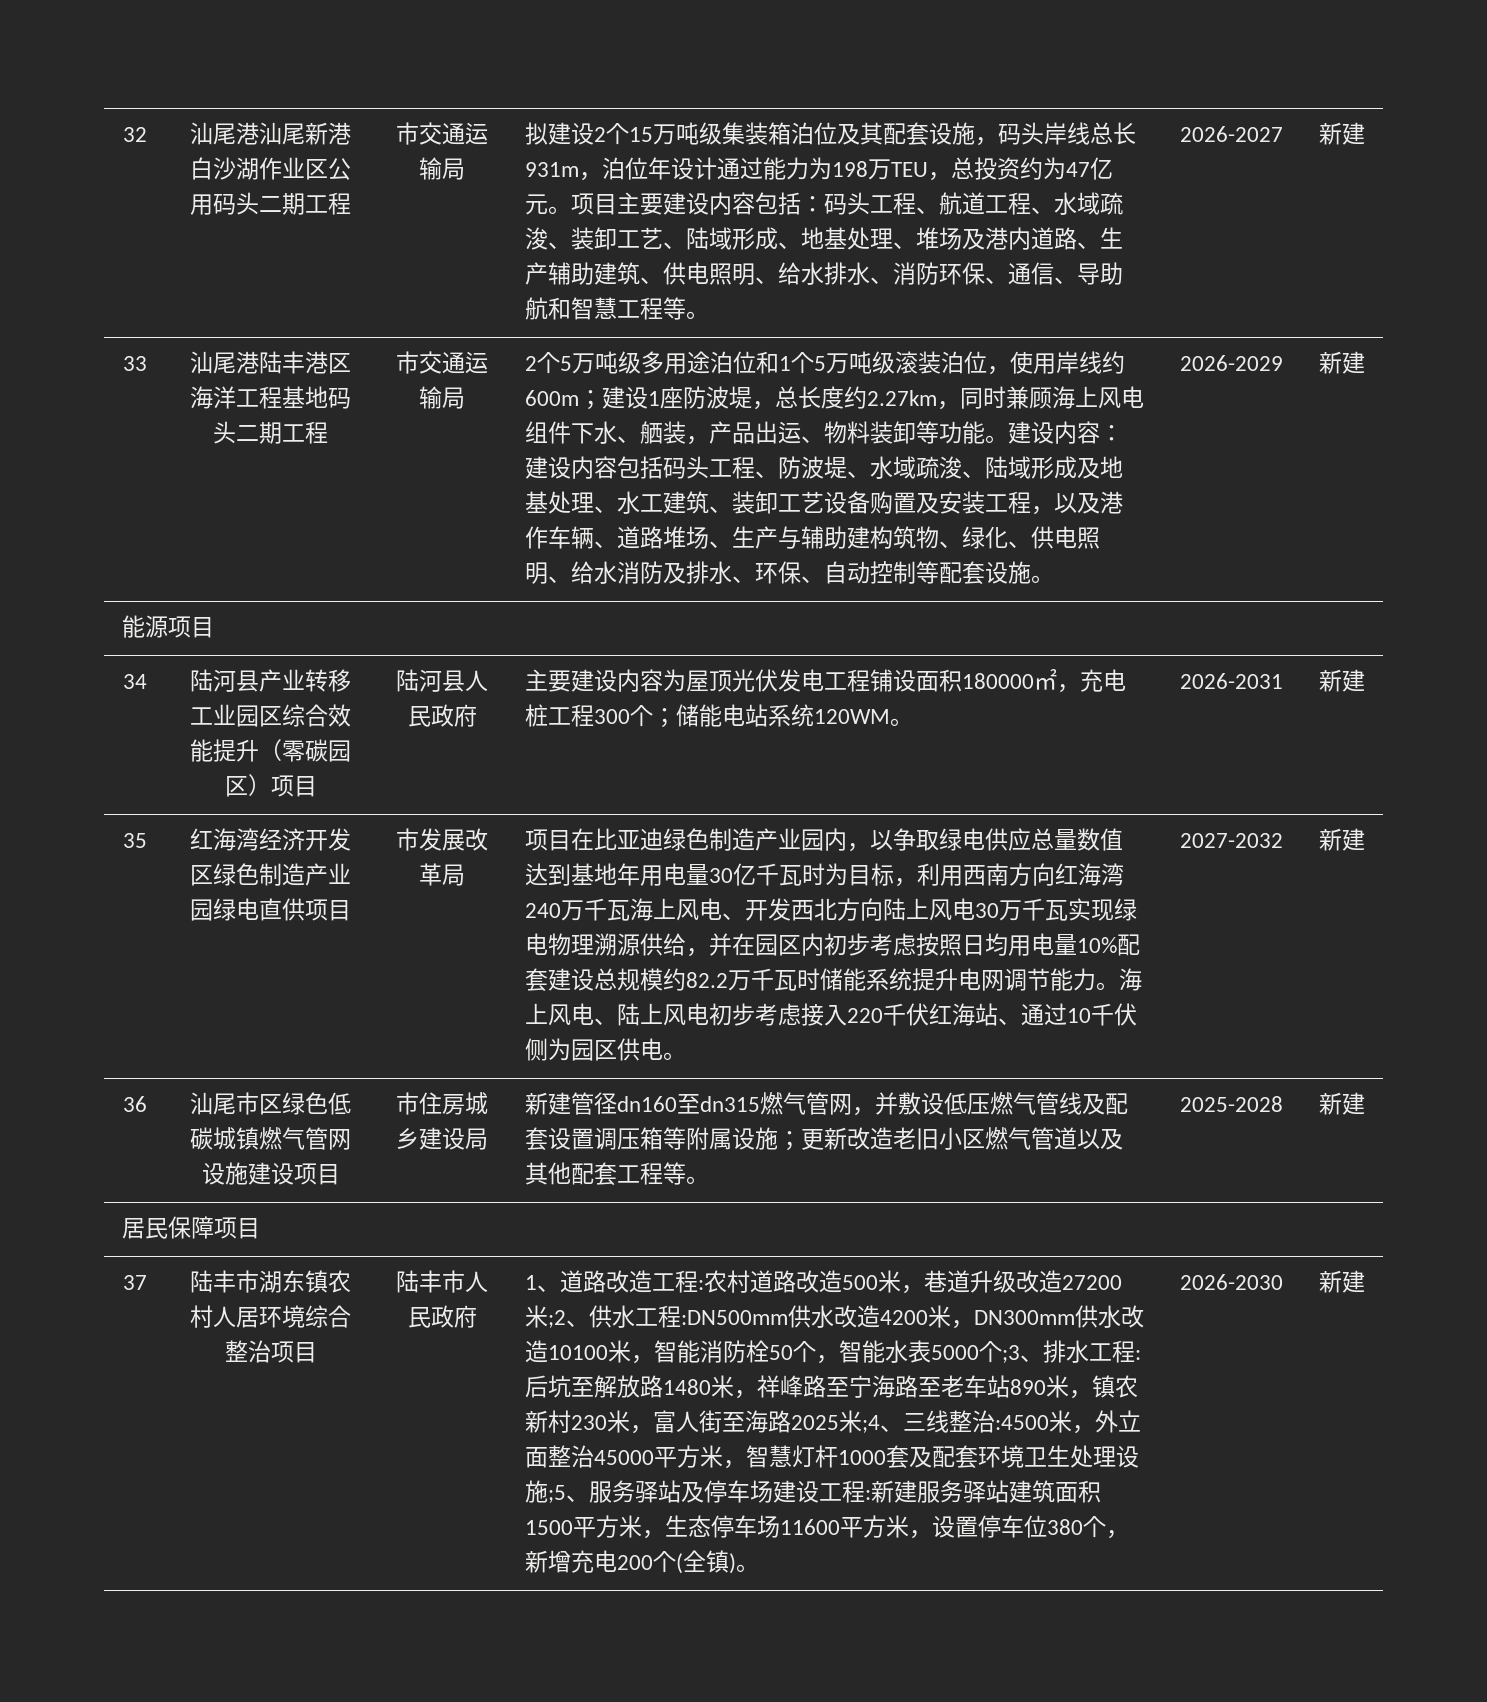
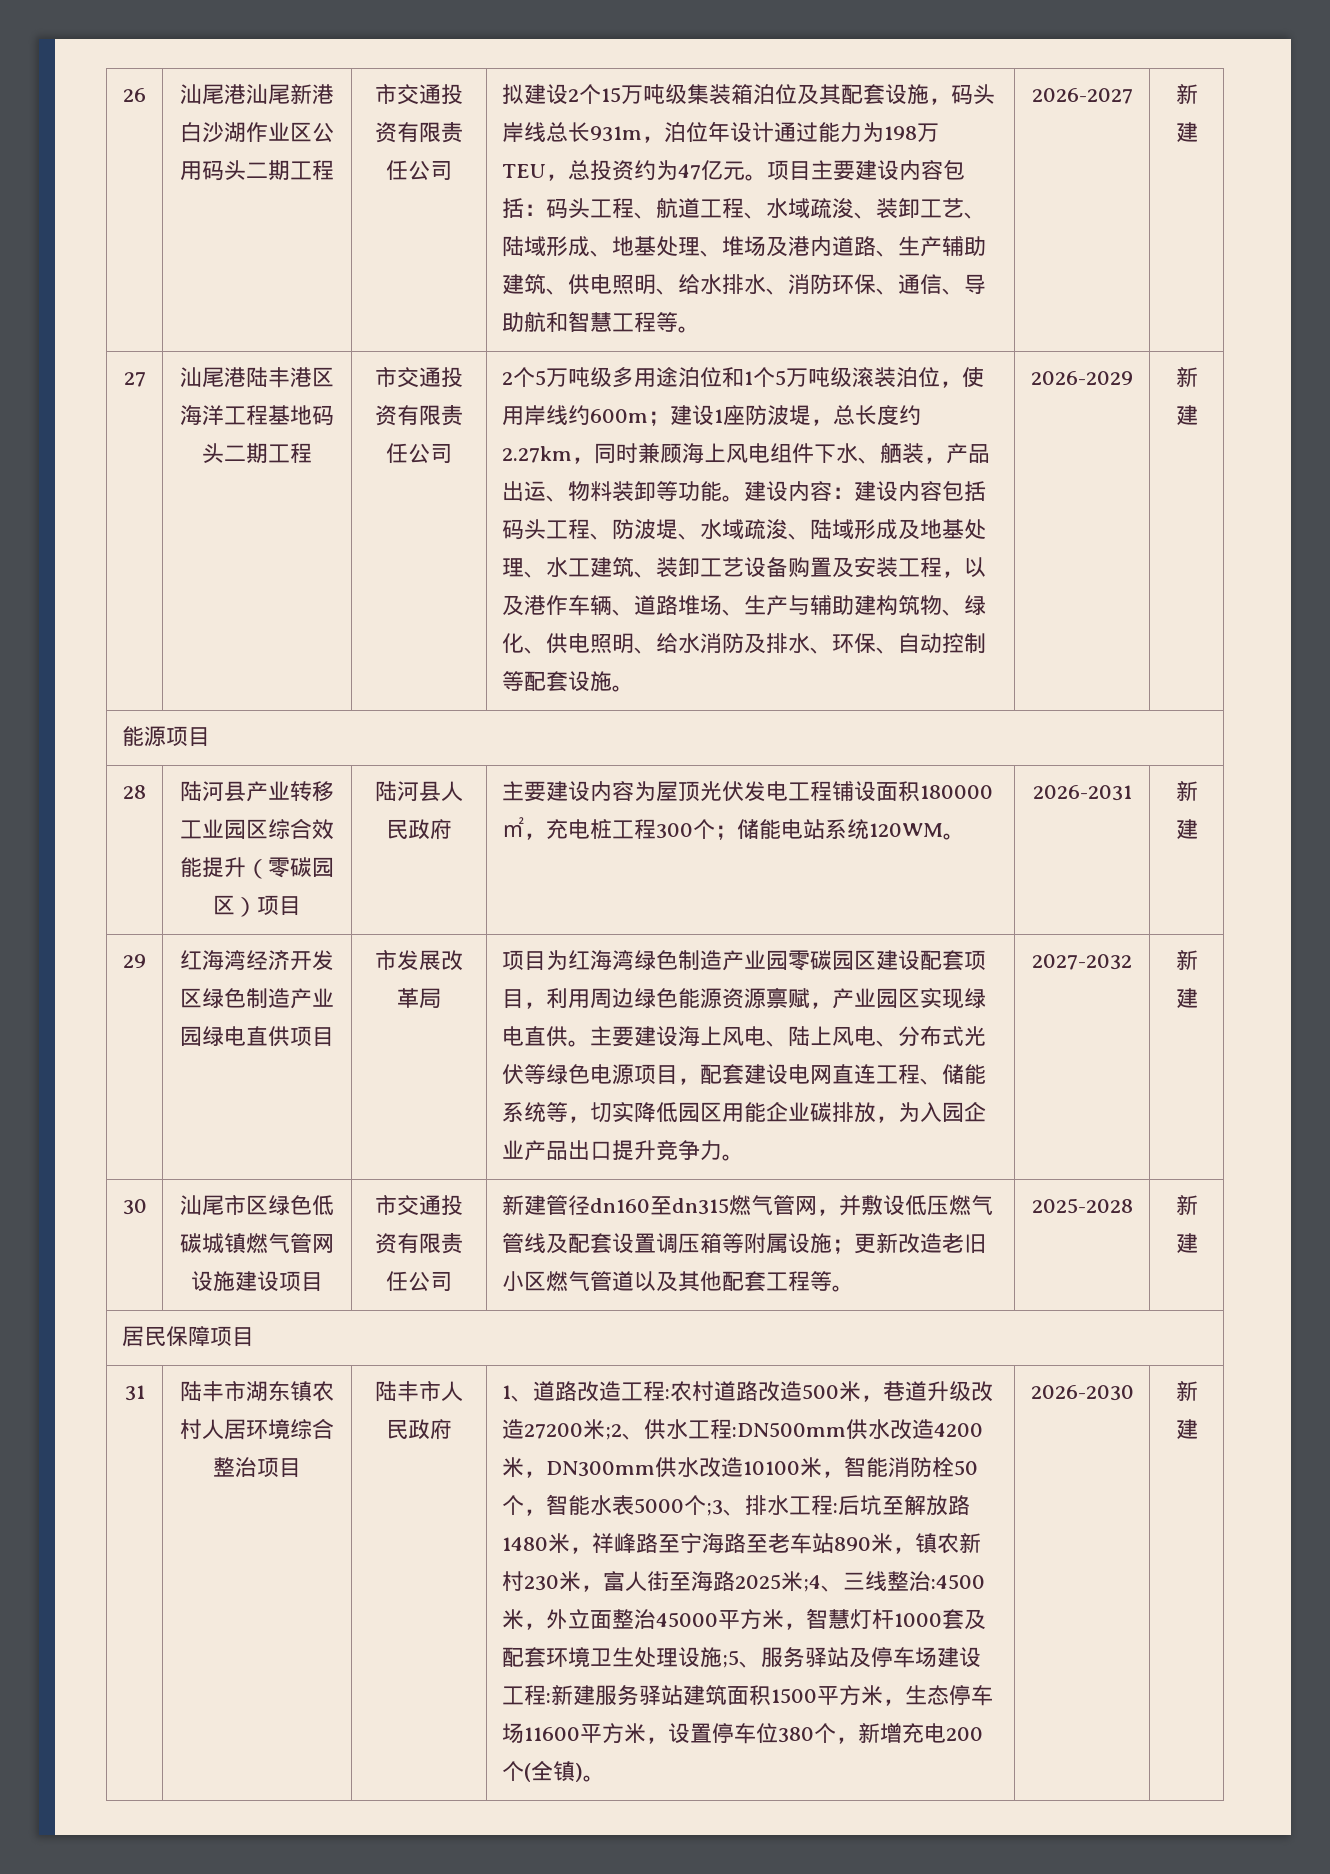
[122,127,147,142] 32 -> [123,88,146,102] 26
[465,122,488,145] [419,157,465,180] 运输局 -> [441,84,463,105] [375,122,463,143] [386,160,452,180] 投资有限责任公司
[122,356,147,371] 33 -> [123,372,146,387] 27
[465,351,488,374] [419,386,465,409] 运输局 -> [441,367,463,388] [375,405,463,426] [386,443,452,463] 投资有限责任公司
[122,674,147,689] 34 -> [123,785,146,799] 28
[122,833,147,848] 35 -> [123,954,146,968] 29
[570,828,1123,852] [524,863,1124,887] [524,898,1137,921] [524,933,1140,957] [524,968,1119,991] 在比亚迪绿色制造产业园内，以争取绿电供应总量数值达到基地年用电量30亿千瓦时为目标，利用西南方向红海湾240万千瓦海上风电、开发西北方向陆上风电30万千瓦实现绿电物理溯源供给，并在园区内初步考虑按照日均用电量10%配套建设总规模约82.2万千瓦时储能系统提升电网调节能力。 -> [545,950,986,971] [501,987,986,1009] [501,1026,678,1047] 为红海湾绿色制造产业园零碳园区建设配套项目，利用周边绿色能源资源禀赋，产业园区实现绿电直供。主要建设
[708,1003,1137,1026] [524,1038,663,1061] 初步考虑接入220千伏红海站、通过10千伏侧为园区供电 -> [875,1026,986,1047] [501,1064,986,1085] [501,1102,986,1123] [501,1140,722,1161] 、分布式光伏等绿色电源项目，配套建设电网直连工程、储能系统等，切实降低园区用能企业碳排放，为入园企业产品出口提升竞争力
[122,1096,147,1112] 36 -> [122,1199,147,1215] 30
[419,1092,488,1115] [396,1127,488,1150] 住房城乡建设局 -> [397,1195,463,1216] [375,1233,463,1254] [386,1271,452,1291] 交通投资有限责任公司
[122,1275,147,1290] 37 -> [124,1385,145,1401] 31

